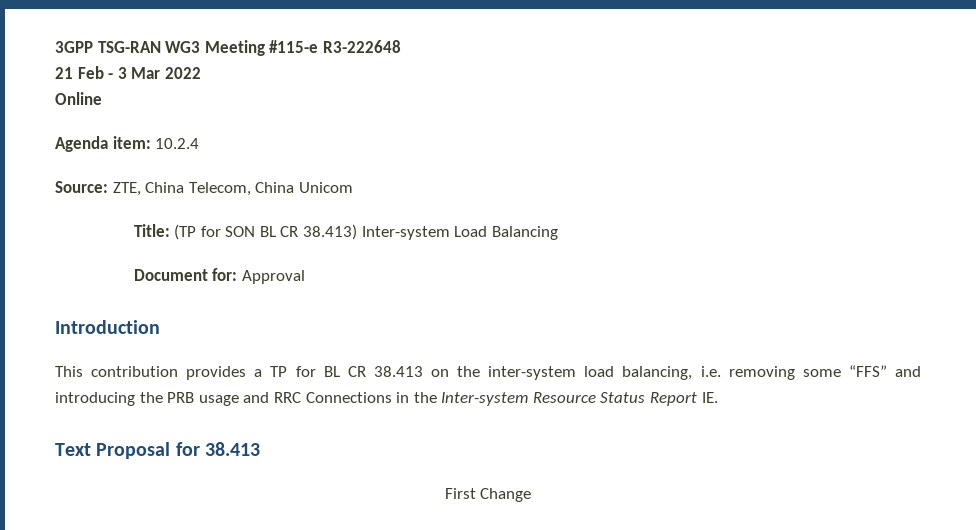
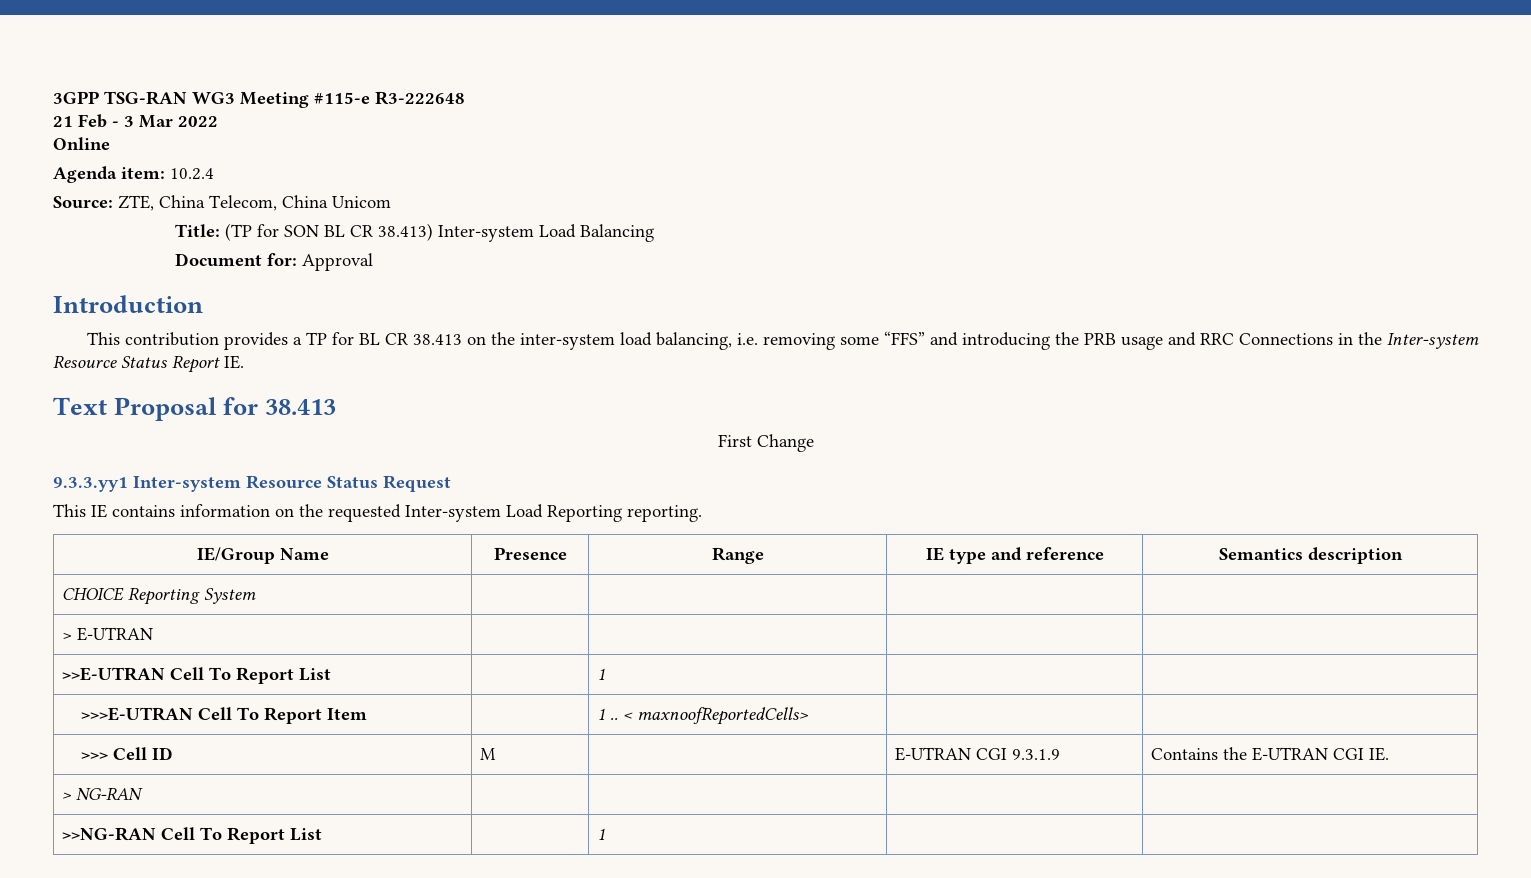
(532, 495) none -> [53,475,451,492] [53,504,702,522] [196,547,329,564] [493,547,567,560] [711,547,764,564] [925,547,1104,564] [1218,547,1403,564] [62,587,257,605] [62,627,154,641] [62,667,332,684] [597,668,606,680] [80,707,367,724] [597,707,809,725] [80,747,173,760] [480,748,497,760] [895,747,1061,761] [1151,747,1390,761] [62,787,144,800] [62,827,323,844] [597,828,606,840] // 9.3.3.yy1 Inter-system Resource Status Request // This IE contains information on the requested Inter-system Load Reporting reporting. // IE/Group Name | Presence | Range | IE type and reference | Semantics description // CHOICE Reporting System | | | | // > E-UTRAN | | | | // >>E-UTRAN Cell To Report List | | 1 | | // >>>E-UTRAN Cell To Report Item | | 1 .. < maxnoofReportedCells> | | // >>> Cell ID | M | | E-UTRAN CGI 9.3.1.9 | Contains the E-UTRAN CGI IE. // > NG-RAN | | | | // >>NG-RAN Cell To Report List | | 1 | |

